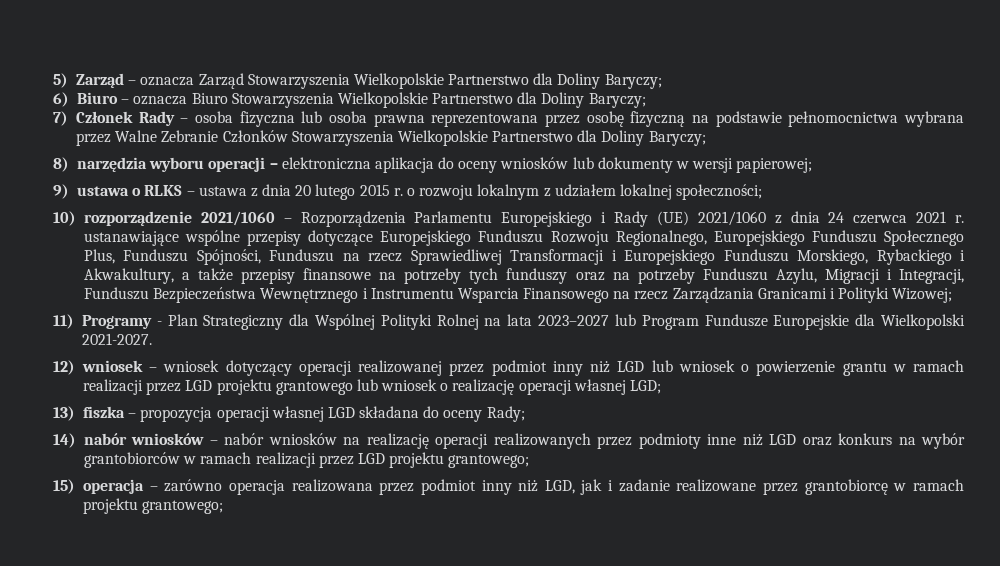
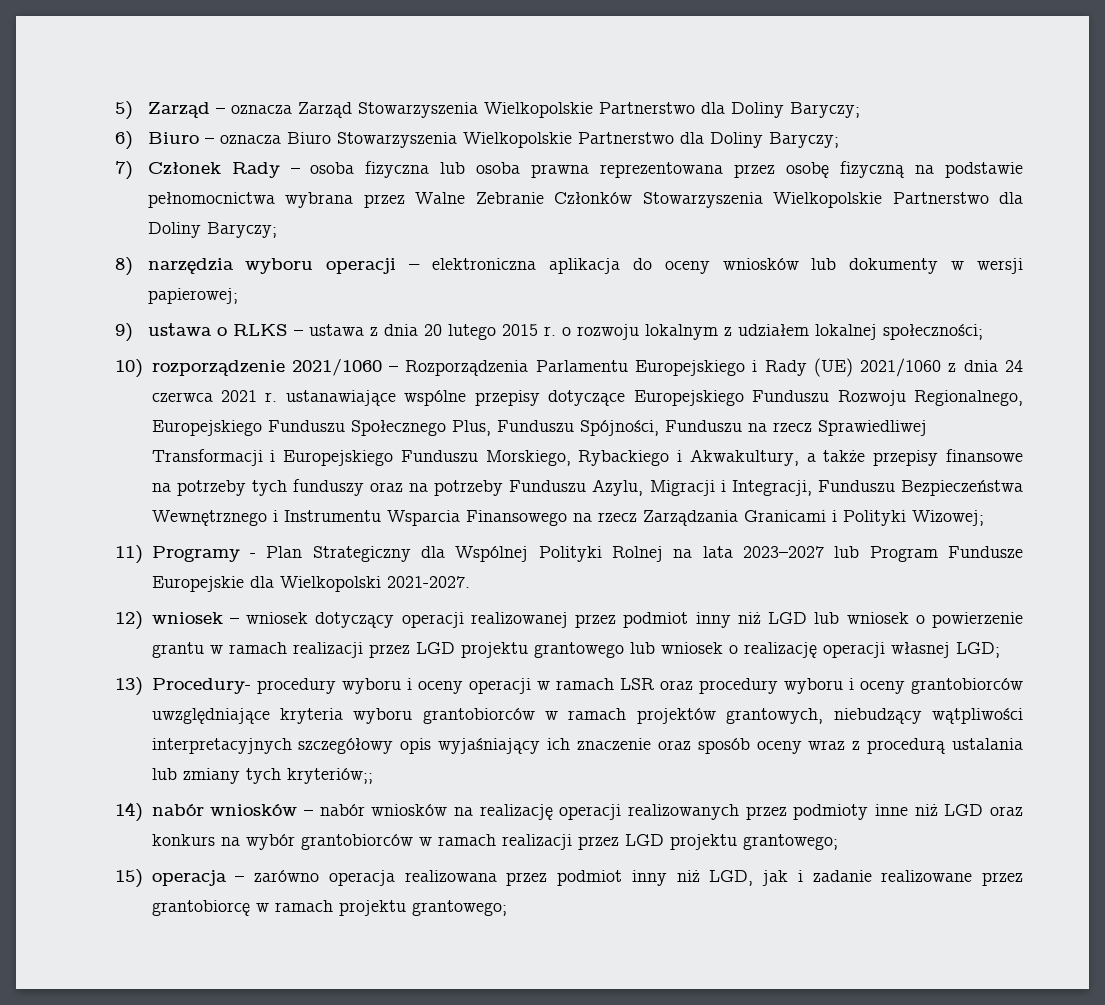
[82,406,525,422] fiszka – propozycja operacji własnej LGD składana do oceny Rady; -> [151,678,1024,694] [151,708,1023,724] [151,738,1023,754] [151,768,373,784] Procedury- procedury wyboru i oceny operacji w ramach LSR oraz procedury wyboru i oceny grantobiorców uwzględniające kryteria wyboru grantobiorców w ramach projektów grantowych, niebudzący wątpliwości interpretacyjnych szczegółowy opis wyjaśniający ich znaczenie oraz sposób oceny wraz z procedurą ustalania lub zmiany tych kryteriów;;

